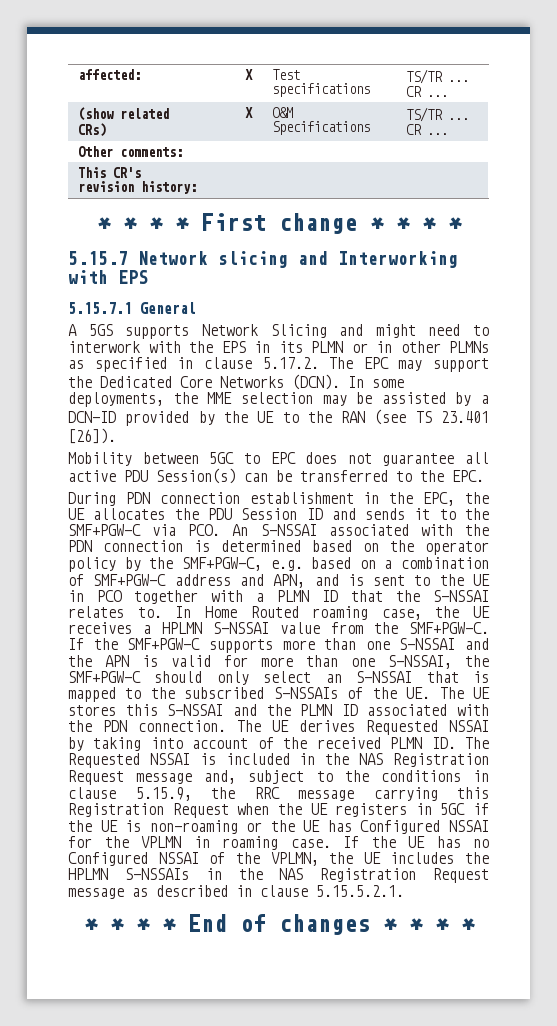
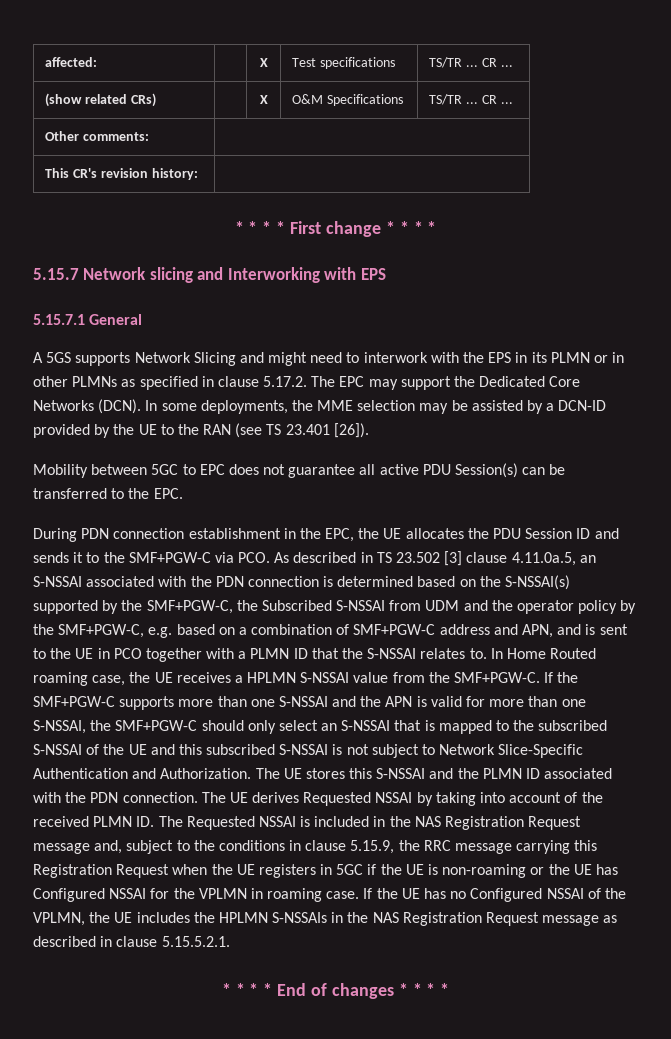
[232,524,249,536] An -> [274,551,596,566] As described in TS 23.502 [3] clause 4.11.0a.5, an
(414, 546) none -> [505,575,571,590] [33,600,513,614] S-NSSAI(s) supported by the SMF+PGW-C, the Subscribed S-NSSAI from UDM and the
[273,687,431,699] S-NSSAIs of the UE. -> [33,744,584,758] [33,768,252,779] S-NSSAI of the UE and this subscribed S-NSSAI is not subject to Network Slice-Specific Authentication and Authorization.

